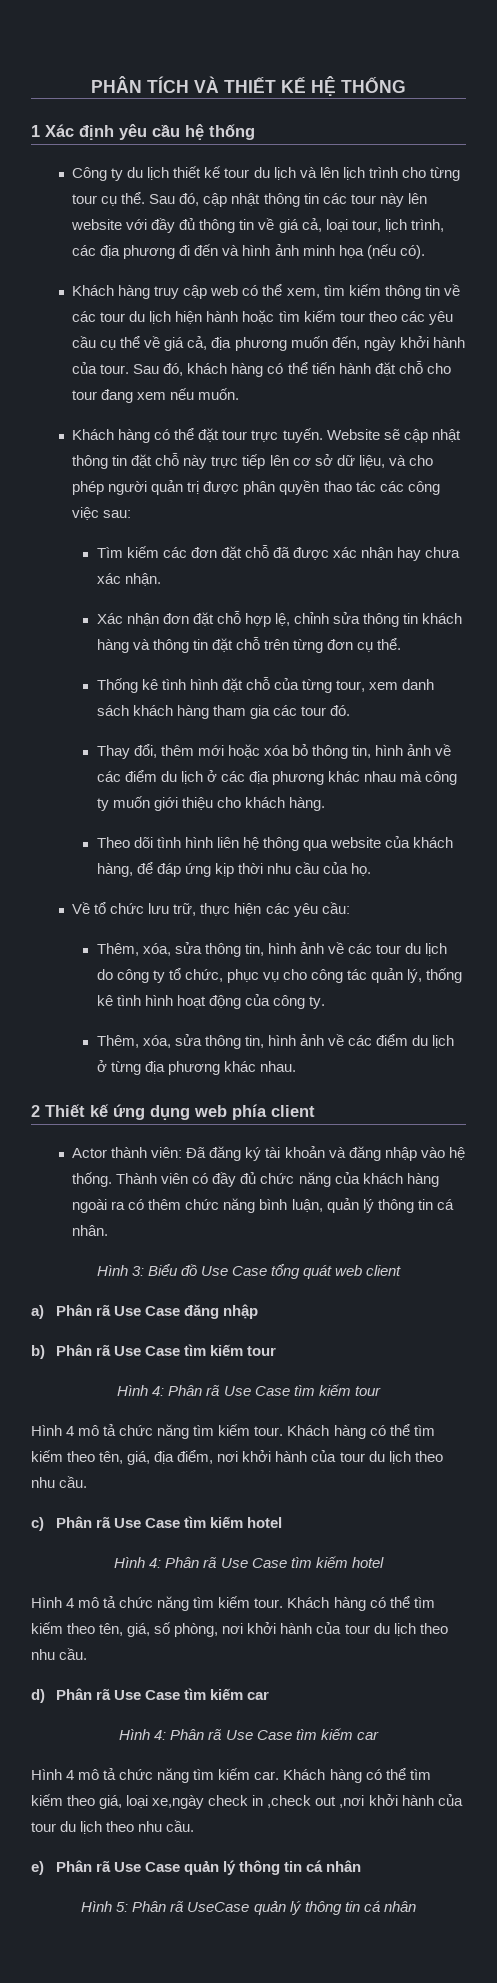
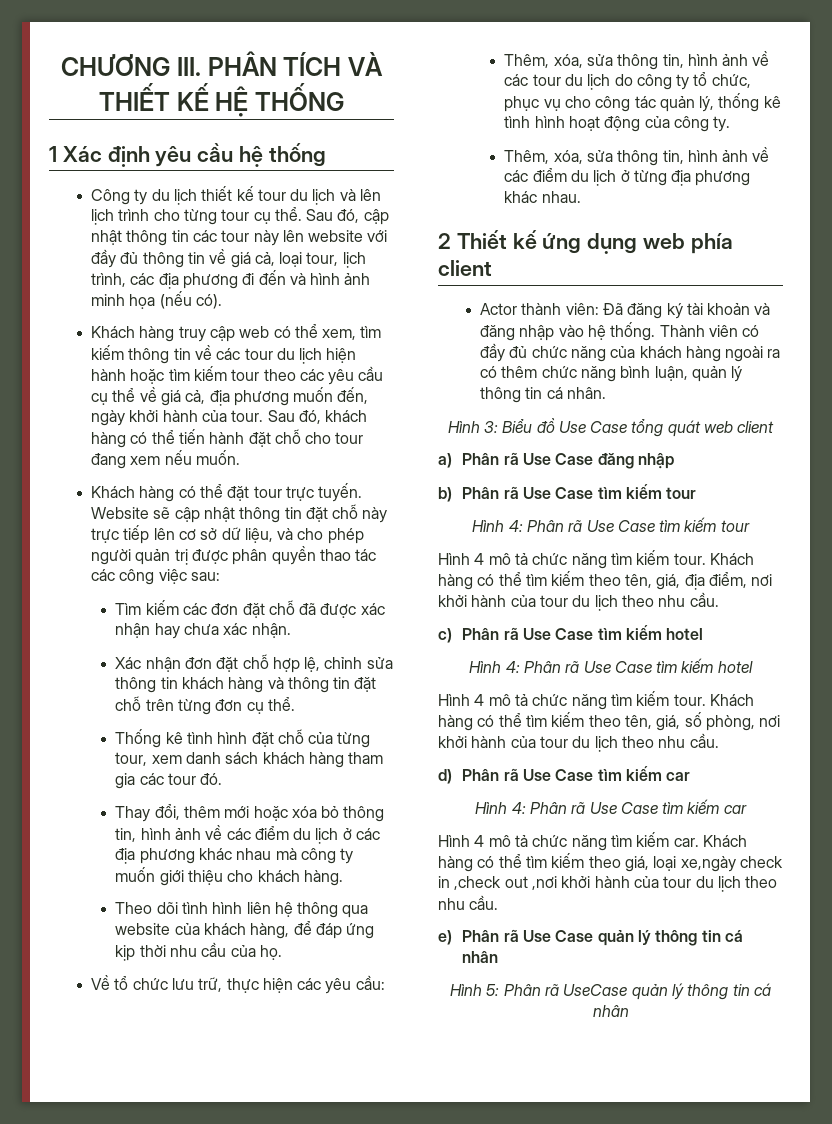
(91, 84) none -> [61,54,201,76] CHƯƠNG III.

